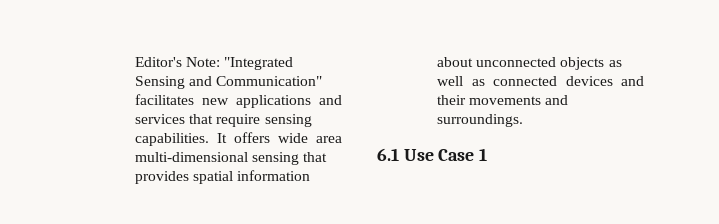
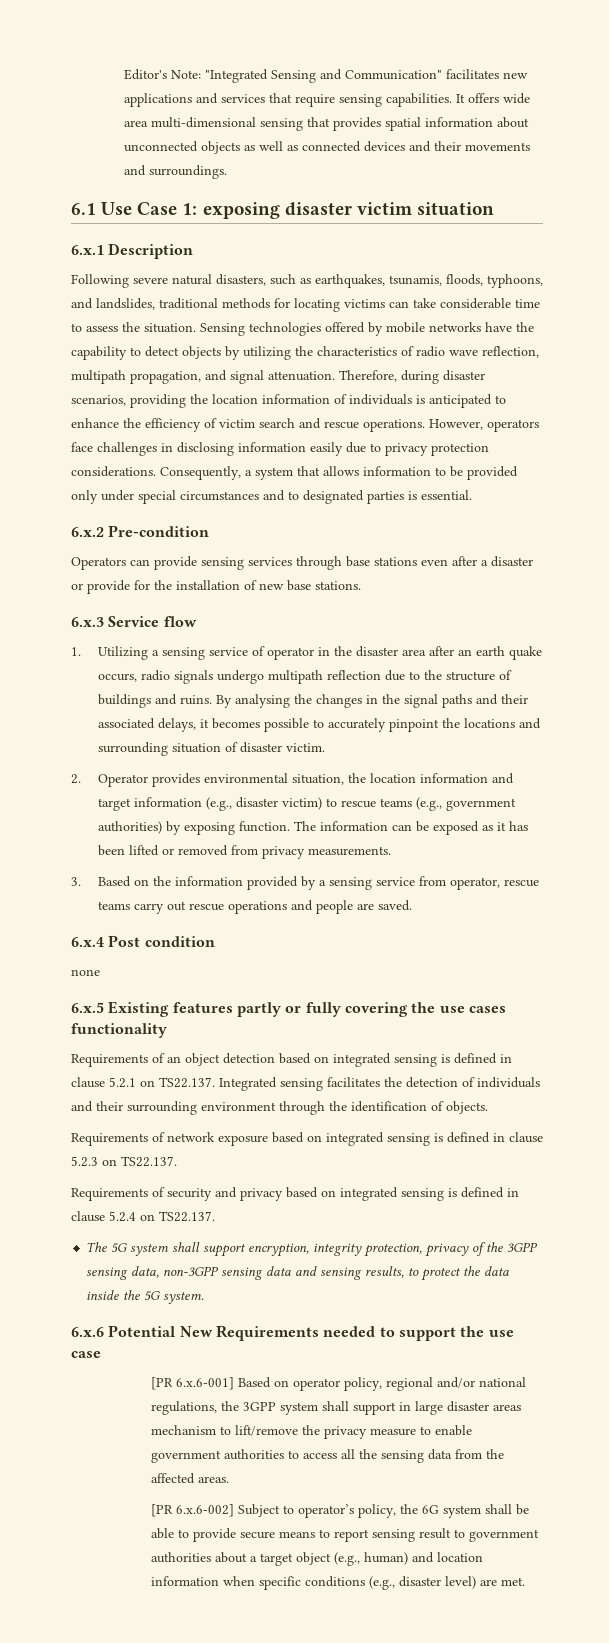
[479,148,488,161] 1 -> [182,202,494,219] [71,243,194,259] [71,274,543,288] [71,298,540,312] [71,322,534,336] [71,346,539,360] [71,370,485,384] [71,394,506,408] [71,418,539,432] [71,442,489,456] [71,466,518,480] [71,490,472,504] [71,525,210,537] [71,556,533,570] [71,580,361,594] [71,616,197,627] [71,646,542,660] [97,670,512,684] [97,694,528,708] [97,718,541,732] [97,742,325,756] [71,773,514,787] [97,797,516,811] [97,821,528,835] [97,845,391,859] [71,876,539,890] [97,900,412,914] [71,935,215,947] [71,969,100,976] [71,1001,506,1017] [71,1023,167,1038] [71,1053,512,1067] [71,1077,540,1091] [71,1101,488,1115] [71,1132,543,1146] [71,1156,177,1167] [71,1187,519,1201] [71,1211,215,1222] [86,1242,539,1257] [86,1266,510,1281] [86,1290,205,1304] [71,1325,514,1341] [71,1351,101,1358] [150,1377,526,1391] [150,1401,521,1415] [150,1425,472,1439] [150,1449,504,1463] [150,1473,229,1484] [150,1504,529,1518] [150,1528,539,1542] [150,1552,483,1566] [150,1576,525,1590] 1: exposing disaster victim situation // 6.x.1 Description // Following severe natural disasters, such as earthquakes, tsunamis, floods, typhoons, and landslides, traditional methods for locating victims can take considerable time to assess the situation. Sensing technologies offered by mobile networks have the capability to detect objects by utilizing the characteristics of radio wave reflection, multipath propagation, and signal attenuation. Therefore, during disaster scenarios, providing the location information of individuals is anticipated to enhance the efficiency of victim search and rescue operations. However, operators face challenges in disclosing information easily due to privacy protection considerations. Consequently, a system that allows information to be provided only under special circumstances and to designated parties is essential. // 6.x.2 Pre-condition // Operators can provide sensing services through base stations even after a disaster or provide for the installation of new base stations. // 6.x.3 Service flow // 1. Utilizing a sensing service of operator in the disaster area after an earth quake occurs, radio signals undergo multipath reflection due to the structure of buildings and ruins. By analysing the changes in the signal paths and their associated delays, it becomes possible to accurately pinpoint the locations and surrounding situation of disaster victim. // 2. Operator provides environmental situation, the location information and target information (e.g., disaster victim) to rescue teams (e.g., government authorities) by exposing function. The information can be exposed as it has been lifted or removed from privacy measurements. // 3. Based on the information provided by a sensing service from operator, rescue teams carry out rescue operations and people are saved. // 6.x.4 Post condition // none // 6.x.5 Existing features partly or fully covering the use cases functionality // Requirements of an object detection based on integrated sensing is defined in clause 5.2.1 on TS22.137. Integrated sensing facilitates the detection of individuals and their surrounding environment through the identification of objects. // Requirements of network exposure based on integrated sensing is defined in clause 5.2.3 on TS22.137. // Requirements of security and privacy based on integrated sensing is defined in clause 5.2.4 on TS22.137. // The 5G system shall support encryption, integrity protection, privacy of the 3GPP sensing data, non-3GPP sensing data and sensing results, to protect the data inside the 5G system. // 6.x.6 Potential New Requirements needed to support the use case // [PR 6.x.6-001] Based on operator policy, regional and/or national regulations, the 3GPP system shall support in large disaster areas mechanism to lift/remove the privacy measure to enable government authorities to access all the sensing data from the affected areas. // [PR 6.x.6-002] Subject to operator’s policy, the 6G system shall be able to provide secure means to report sensing result to government authorities about a target object (e.g., human) and location information when specific conditions (e.g., disaster level) are met.

